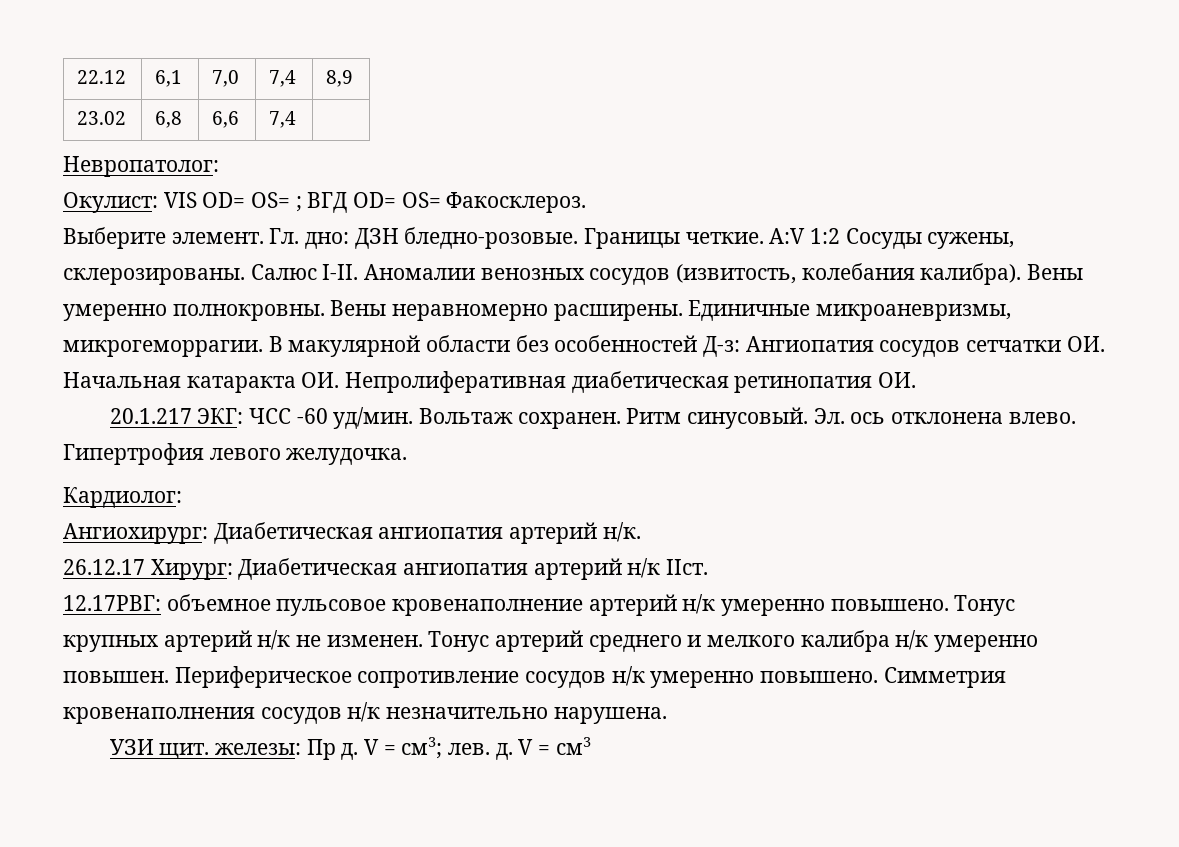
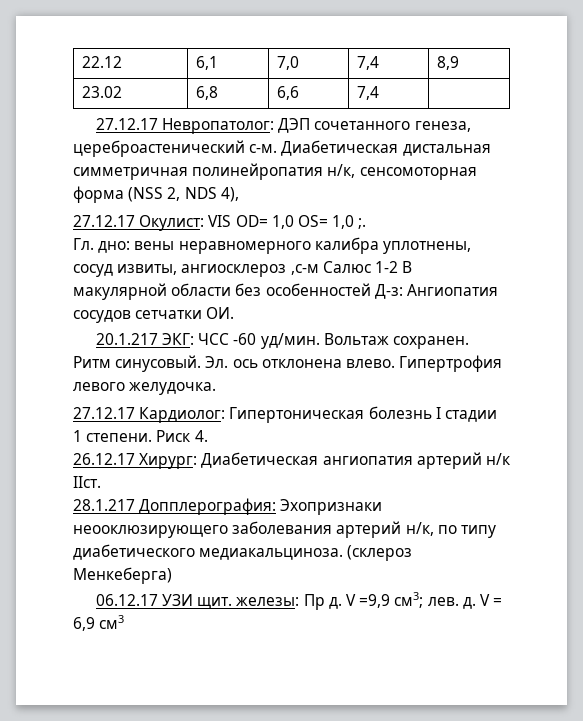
(297, 119) none -> [95,118,158,130] 27.12.17
[63,192,587,213] [63,227,1015,249] [63,263,1084,285] [63,300,1012,321] [63,340,263,357] // Окулист: VIS OD= OS= ; ВГД OD= OS= Факосклероз. // Выберите элемент. Гл. дно: ДЗН бледно-розовые. Границы четкие. А:V 1:2 Сосуды сужены, склерозированы. Салюс I-II. Аномалии венозных сосудов (извитость, колебания калибра). Вены умеренно полнокровны. Вены неравномерно расширены. Единичные микроаневризмы, микрогеморрагии. -> [278,118,471,133] [73,140,491,157] [73,163,477,180] [73,186,239,203] [73,215,367,231] [73,237,471,254] [73,261,398,277] ДЭП сочетанного генеза, цереброастенический с-м. Диабетическая дистальная симметричная полинейропатия н/к, сенсомоторная форма (NSS 2, NDS 4), // 27.12.17 Окулист: VIS OD= 1,0 OS= 1,0 ;. // Гл. дно: вены неравномерного калибра уплотнены, сосуд извиты, ангиосклероз ,с-м Салюс 1-2
[63,371,917,393] Начальная катаракта ОИ. Непролиферативная диабетическая ретинопатия ОИ. -> (235, 313) none
(408, 456) none -> [73,407,135,419] 27.12.17
[63,522,641,544] // Ангиохирург: Диабетическая ангиопатия артерий н/к. -> [229,406,497,423] [73,430,208,442] Гипертоническая болезнь I стадии 1 степени. Риск 4.
[63,594,1016,616] [63,630,1039,652] [63,666,1006,688] [63,702,667,724] 12.17РВГ: объемное пульсовое кровенаполнение артерий н/к умеренно повышено. Тонус крупных артерий н/к не изменен. Тонус артерий среднего и мелкого калибра н/к умеренно повышен. Периферическое сопротивление сосудов н/к умеренно повышено. Симметрия кровенаполнения сосудов н/к незначительно нарушена. // -> [73,498,383,515] [73,521,496,538] [73,544,413,561] [73,567,172,584] [95,594,158,606] 28.1.217 Допплерография: Эхопризнаки неооклюзирующего заболевания артерий н/к, по типу диабетического медиакальциноза. (склероз Менкеберга) // 06.12.17
[383,745,396,755] = -> [359,594,391,608] =9,9
(550, 750) none -> [73,617,95,631] 6,9

